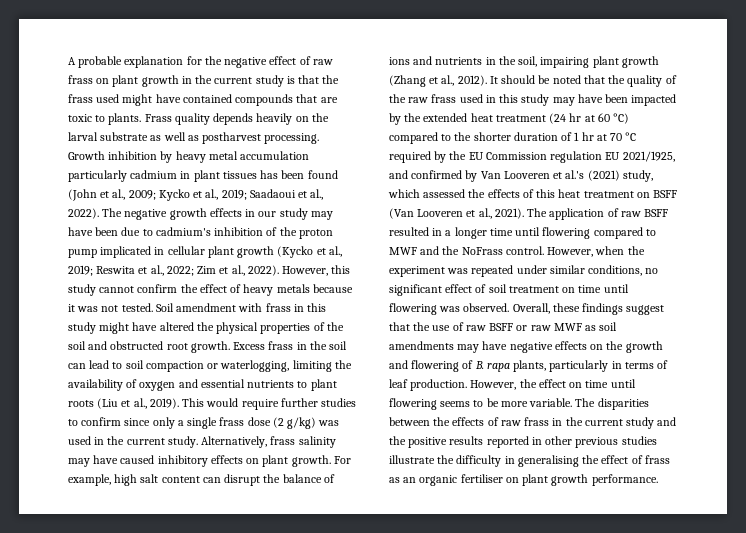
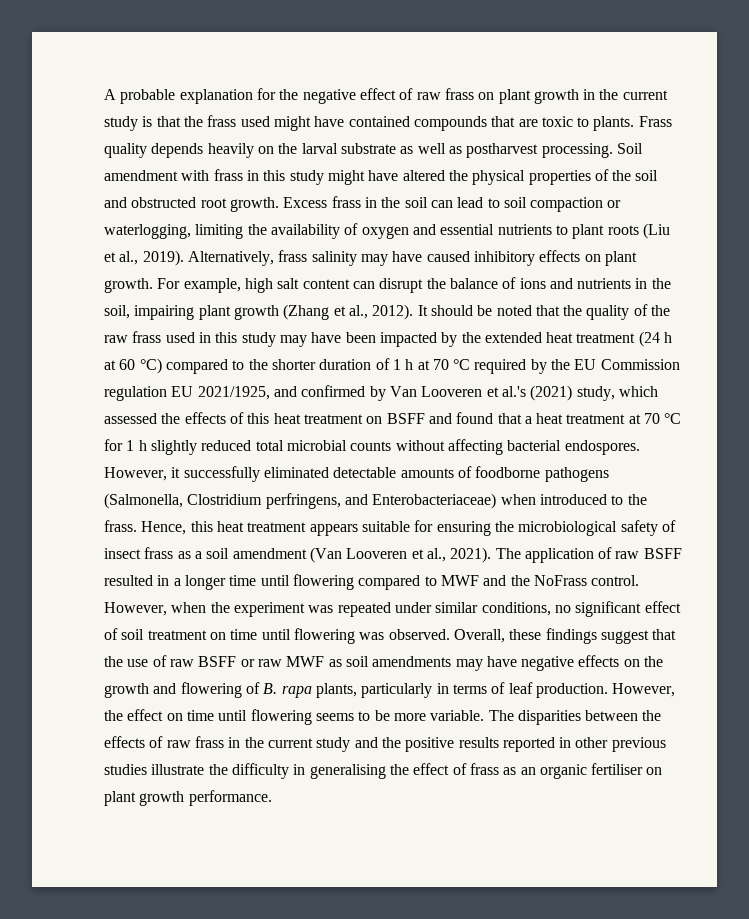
[68,151,310,163] [68,170,338,182] [68,189,324,201] [68,208,333,220] [68,227,333,239] [68,246,342,258] [68,265,351,276] [68,284,353,296] [68,303,153,312] Growth inhibition by heavy metal accumulation particularly cadmium in plant tissues has been found (John et al., 2009; Kycko et al., 2019; Saadaoui et al., 2022). The negative growth effects in our study may have been due to cadmium's inhibition of the proton pump implicated in cellular plant growth (Kycko et al., 2019; Reswita et al., 2022; Zim et al., 2022). However, this study cannot confirm the effect of heavy metals because it was not tested. -> (613, 150) none
[182,398,357,410] [68,417,340,429] [68,436,198,448] This would require further studies to confirm since only a single frass dose (2 g/kg) was used in the current study. -> (184, 258) none
[569,113,582,122] hr -> [664,332,673,343] h
[581,132,594,141] hr -> [405,359,414,370] h
(678, 194) none -> [428,412,682,424] [104,439,640,455] [104,466,609,482] [104,493,647,509] [104,520,676,536] [104,547,307,559] and found that a heat treatment at 70 °C for 1 h slightly reduced total microbial counts without affecting bacterial endospores. However, it successfully eliminated detectable amounts of foodborne pathogens (Salmonella, Clostridium perfringens, and Enterobacteriaceae) when introduced to the frass. Hence, this heat treatment appears suitable for ensuring the microbiological safety of insect frass as a soil amendment

